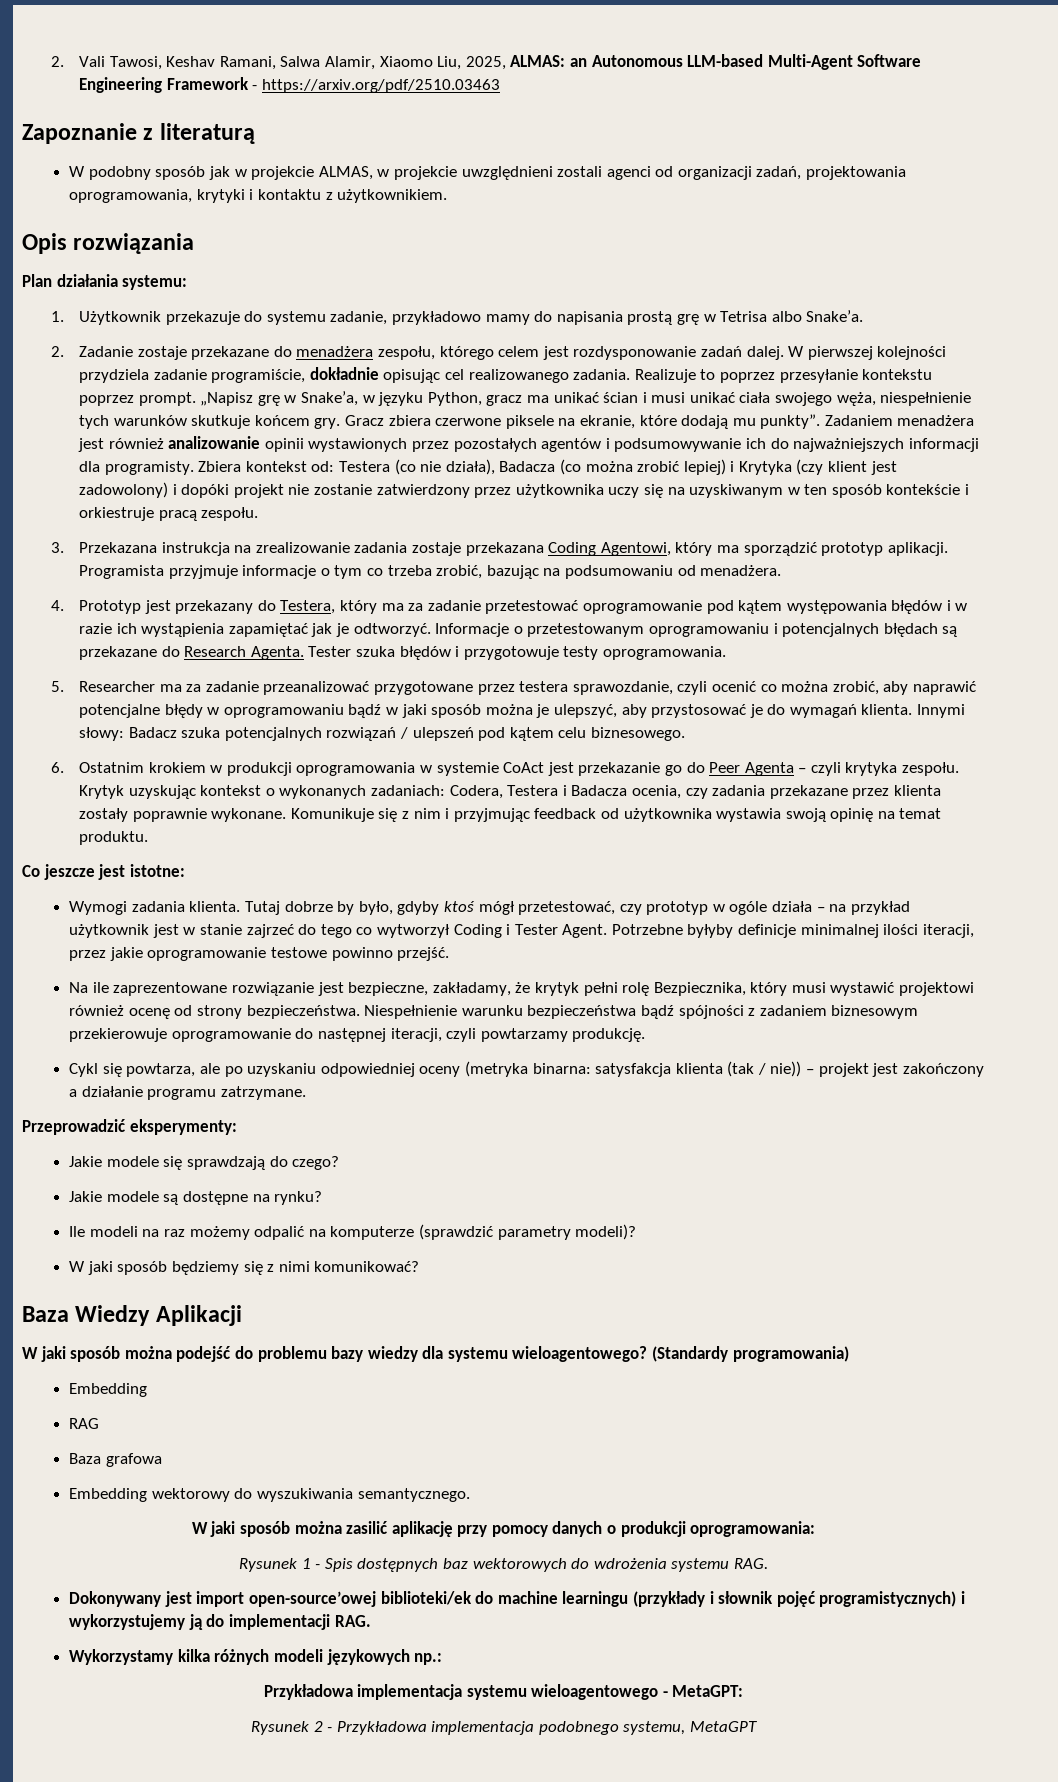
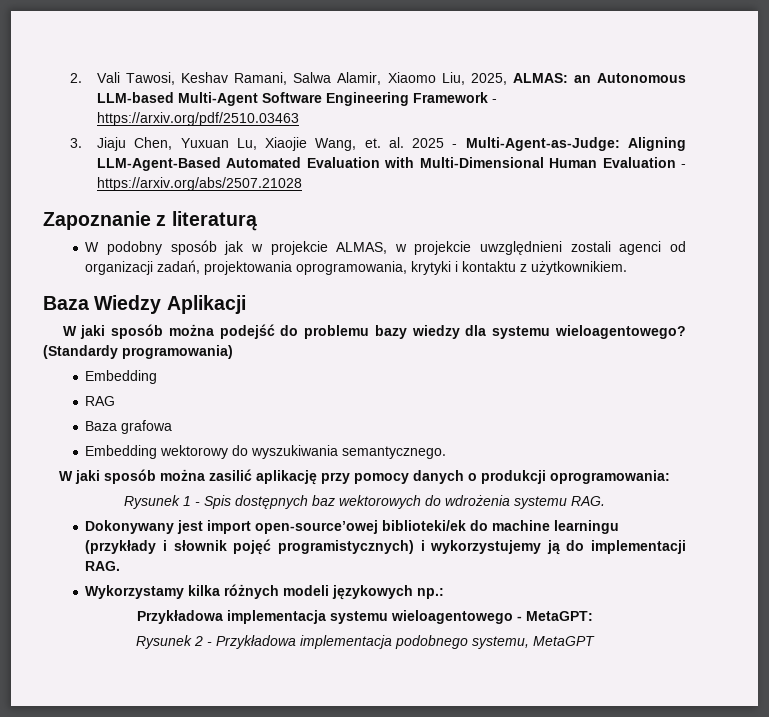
(500, 86) none -> [69,137,686,151] [96,157,686,171] [96,177,302,191] // 3. Jiaju Chen, Yuxuan Lu, Xiaojie Wang, et. al. 2025 - Multi-Agent-as-Judge: Aligning LLM-Agent-Based Automated Evaluation with Multi-Dimensional Human Evaluation - https://arxiv.org/abs/2507.21028
[22,233,195,254] [22,274,188,290] [50,310,864,325] [50,346,947,360] [79,367,933,383] [79,391,972,406] [79,414,975,429] [78,436,979,452] [79,459,897,475] [79,482,970,498] [79,507,259,521] [50,542,948,556] [79,565,782,579] [50,600,968,614] [79,623,958,637] [79,646,726,660] [50,681,976,695] [79,704,966,718] [79,727,685,741] [50,762,960,776] [79,785,941,799] [79,808,942,822] [79,831,149,845] [22,864,185,880] [69,901,910,915] [69,924,974,938] [69,947,450,961] [69,982,975,996] [69,1005,919,1019] [69,1028,646,1042] [69,1061,984,1077] [69,1086,306,1100] [22,1119,237,1135] [69,1156,340,1170] [69,1191,323,1205] [69,1224,637,1240] [69,1261,420,1275] // Opis rozwiązania // Plan działania systemu: // 1. Użytkownik przekazuje do systemu zadanie, przykładowo mamy do napisania prostą grę w Tetrisa albo Snake’a. // 2. Zadanie zostaje przekazane do menadżera zespołu, którego celem jest rozdysponowanie zadań dalej. W pierwszej kolejności przydziela zadanie programiście, dokładnie opisując cel realizowanego zadania. Realizuje to poprzez przesyłanie kontekstu poprzez prompt. „Napisz grę w Snake’a, w języku Python, gracz ma unikać ścian i musi unikać ciała swojego węża, niespełnienie tych warunków skutkuje końcem gry. Gracz zbiera czerwone piksele na ekranie, które dodają mu punkty”. Zadaniem menadżera jest również analizowanie opinii wystawionych przez pozostałych agentów i podsumowywanie ich do najważniejszych informacji dla programisty. Zbiera kontekst od: Testera (co nie działa), Badacza (co można zrobić lepiej) i Krytyka (czy klient jest zadowolony) i dopóki projekt nie zostanie zatwierdzony przez użytkownika uczy się na uzyskiwanym w ten sposób kontekście i orkiestruje pracą zespołu. // 3. Przekazana instrukcja na zrealizowanie zadania zostaje przekazana Coding Agentowi, który ma sporządzić prototyp aplikacji. Programista przyjmuje informacje o tym co trzeba zrobić, bazując na podsumowaniu od menadżera. // 4. Prototyp jest przekazany do Testera, który ma za zadanie przetestować oprogramowanie pod kątem występowania błędów i w razie ich wystąpienia zapamiętać jak je odtworzyć. Informacje o przetestowanym oprogramowaniu i potencjalnych błędach są przekazane do Research Agenta. Tester szuka błędów i przygotowuje testy oprogramowania. // 5. Researcher ma za zadanie przeanalizować przygotowane przez testera sprawozdanie, czyli ocenić co można zrobić, aby naprawić potencjalne błędy w oprogramowaniu bądź w jaki sposób można je ulepszyć, aby przystosować je do wymagań klienta. Innymi słowy: Badacz szuka potencjalnych rozwiązań / ulepszeń pod kątem celu biznesowego. // 6. Ostatnim krokiem w produkcji oprogramowania w systemie CoAct jest przekazanie go do Peer Agenta – czyli krytyka zespołu. Krytyk uzyskując kontekst o wykonanych zadaniach: Codera, Testera i Badacza ocenia, czy zadania przekazane przez klienta zostały poprawnie wykonane. Komunikuje się z nim i przyjmując feedback od użytkownika wystawia swoją opinię na temat produktu. // Co jeszcze jest istotne: // Wymogi zadania klienta. Tutaj dobrze by było, gdyby ktoś mógł przetestować, czy prototyp w ogóle działa – na przykład użytkownik jest w stanie zajrzeć do tego co wytworzył Coding i Tester Agent. Potrzebne byłyby definicje minimalnej ilości iteracji, przez jakie oprogramowanie testowe powinno przejść. // Na ile zaprezentowane rozwiązanie jest bezpieczne, zakładamy, że krytyk pełni rolę Bezpiecznika, który musi wystawić projektowi również ocenę od strony bezpieczeństwa. Niespełnienie warunku bezpieczeństwa bądź spójności z zadaniem biznesowym przekierowuje oprogramowanie do następnej iteracji, czyli powtarzamy produkcję. // Cykl się powtarza, ale po uzyskaniu odpowiedniej oceny (metryka binarna: satysfakcja klienta (tak / nie)) – projekt jest zakończony a działanie programu zatrzymane. // Przeprowadzić eksperymenty: // Jakie modele się sprawdzają do czego? // Jakie modele są dostępne na rynku? // Ile modeli na raz możemy odpalić na komputerze (sprawdzić parametry modeli)? // W jaki sposób będziemy się z nimi komunikować? -> (628, 268) none

